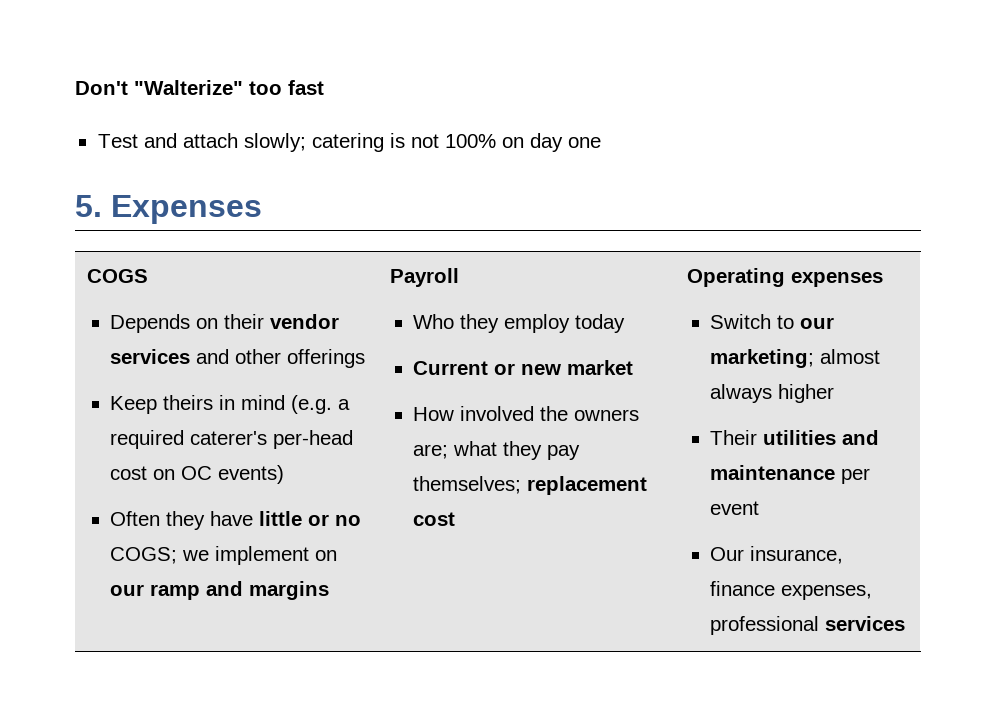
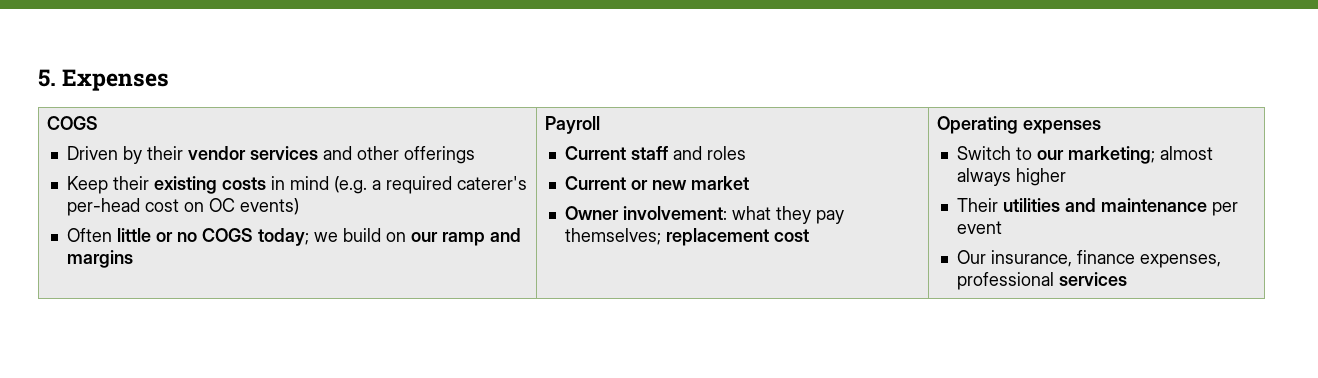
[75,80,324,95] [97,133,601,152] Don't "Walterize" too fast // Test and attach slowly; catering is not 100% on day one // -> (38, 78) none
[110,314,219,333] Depends on -> [66,146,142,164] Driven by
[163,395,214,410] theirs -> [112,176,266,194] their existing costs
[166,511,254,530] they have -> (112, 235) none
[110,546,310,565] COGS; we implement -> [201,228,381,246] COGS today; we build
[413,314,626,333] Who they employ today -> [564,146,746,160] Current staff and roles
[413,406,640,421] [413,444,449,459] How involved the owners are; -> [564,206,727,220] Owner involvement:

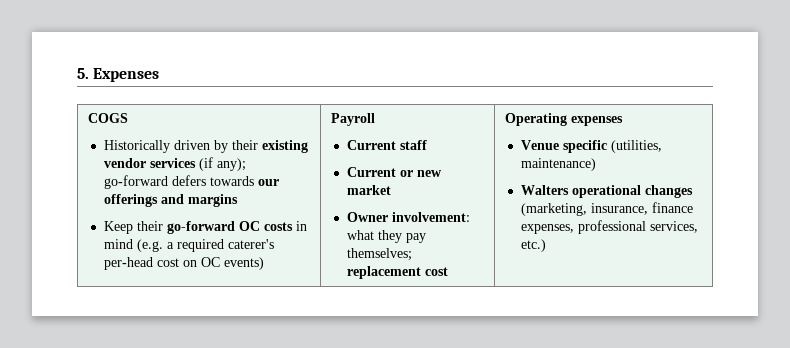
[66,146,118,160] Driven -> [103,140,210,153] Historically driven
(183, 153) none -> [261,140,308,153] existing
[322,146,475,164] and other offerings -> [198,157,246,171] [103,175,279,189] [103,194,238,207] (if any); go-forward defers towards our offerings and margins
[153,176,217,194] existing -> [166,221,260,234] go-forward OC
[66,228,521,246] [66,250,133,268] // Often little or no COGS today; we build on our ramp and margins -> (264, 263) none
[672,146,746,160] and roles -> (427, 145) none
[956,146,1213,164] [956,168,1066,186] [956,198,1238,216] [956,221,1002,234] [956,250,986,264] Switch to our marketing; almost always higher // Their utilities and maintenance per event // Our -> [520,140,662,153] [520,158,596,171] [520,185,693,198] [520,203,587,216] Venue specific (utilities, maintenance) // Walters operational changes (marketing,
[1058,272,1127,286] services -> [649,221,698,233] [520,239,546,252] services, etc.)

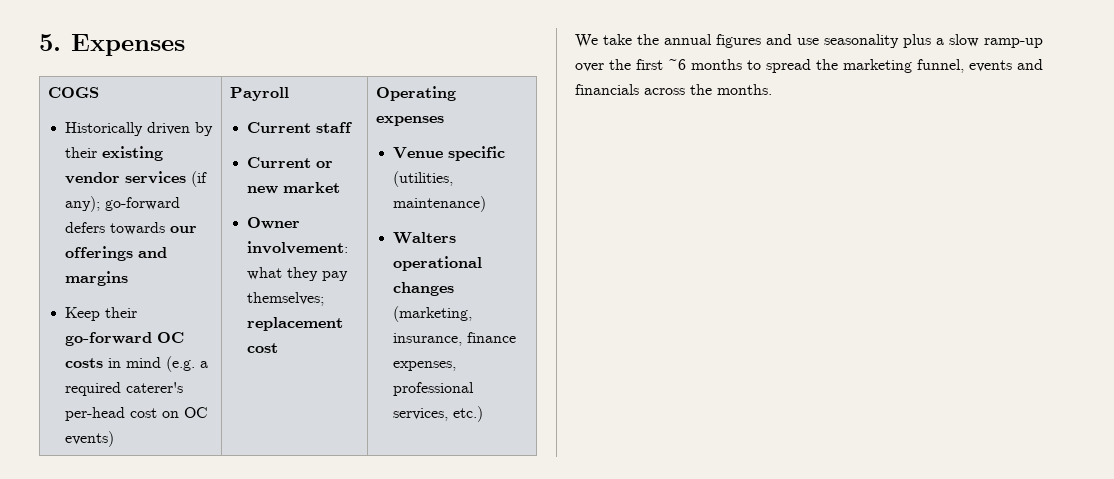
(546, 245) none -> [575,34,1043,48] [575,59,1043,73] [575,84,772,95] // We take the annual figures and use seasonality plus a slow ramp-up over the first ~6 months to spread the marketing funnel, events and financials across the months.

